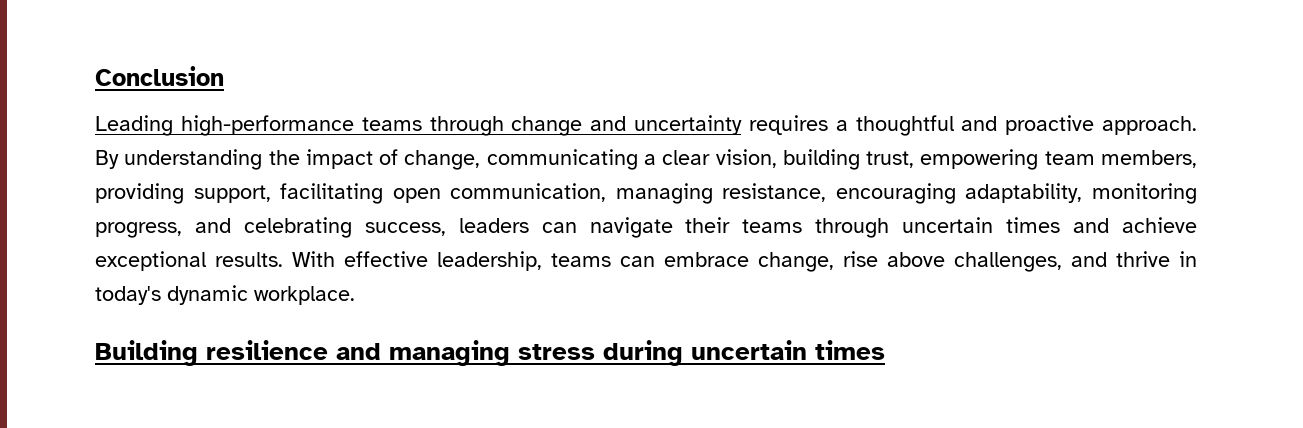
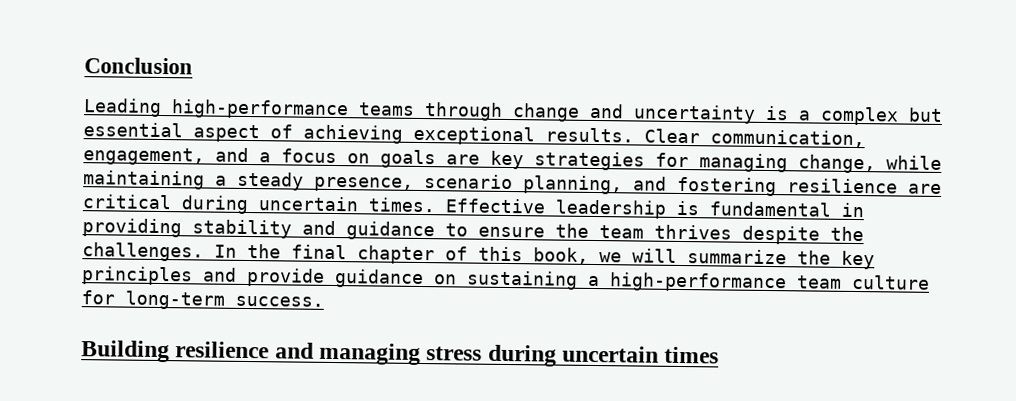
[748,115,1197,136] [95,149,1198,170] [95,183,1197,204] [95,217,1197,238] [95,251,1197,272] [95,285,355,305] requires a thoughtful and proactive approach. By understanding the impact of change, communicating a clear vision, building trust, empowering team members, providing support, facilitating open communication, managing resistance, encouraging adaptability, monitoring progress, and celebrating success, leaders can navigate their teams through uncertain times and achieve exceptional results. With effective leadership, teams can embrace change, rise above challenges, and thrive in today's dynamic workplace. -> [765,105,943,126] [83,122,865,148] [83,147,942,174] [83,170,942,197] [82,194,864,219] [82,218,864,245] [82,242,875,270] [82,266,930,293] [81,290,324,310] is a complex but essential aspect of achieving exceptional results. Clear communication, engagement, and a focus on goals are key strategies for managing change, while maintaining a steady presence, scenario planning, and fostering resilience are critical during uncertain times. Effective leadership is fundamental in providing stability and guidance to ensure the team thrives despite the challenges. In the final chapter of this book, we will summarize the key principles and provide guidance on sustaining a high-performance team culture for long-term success.

